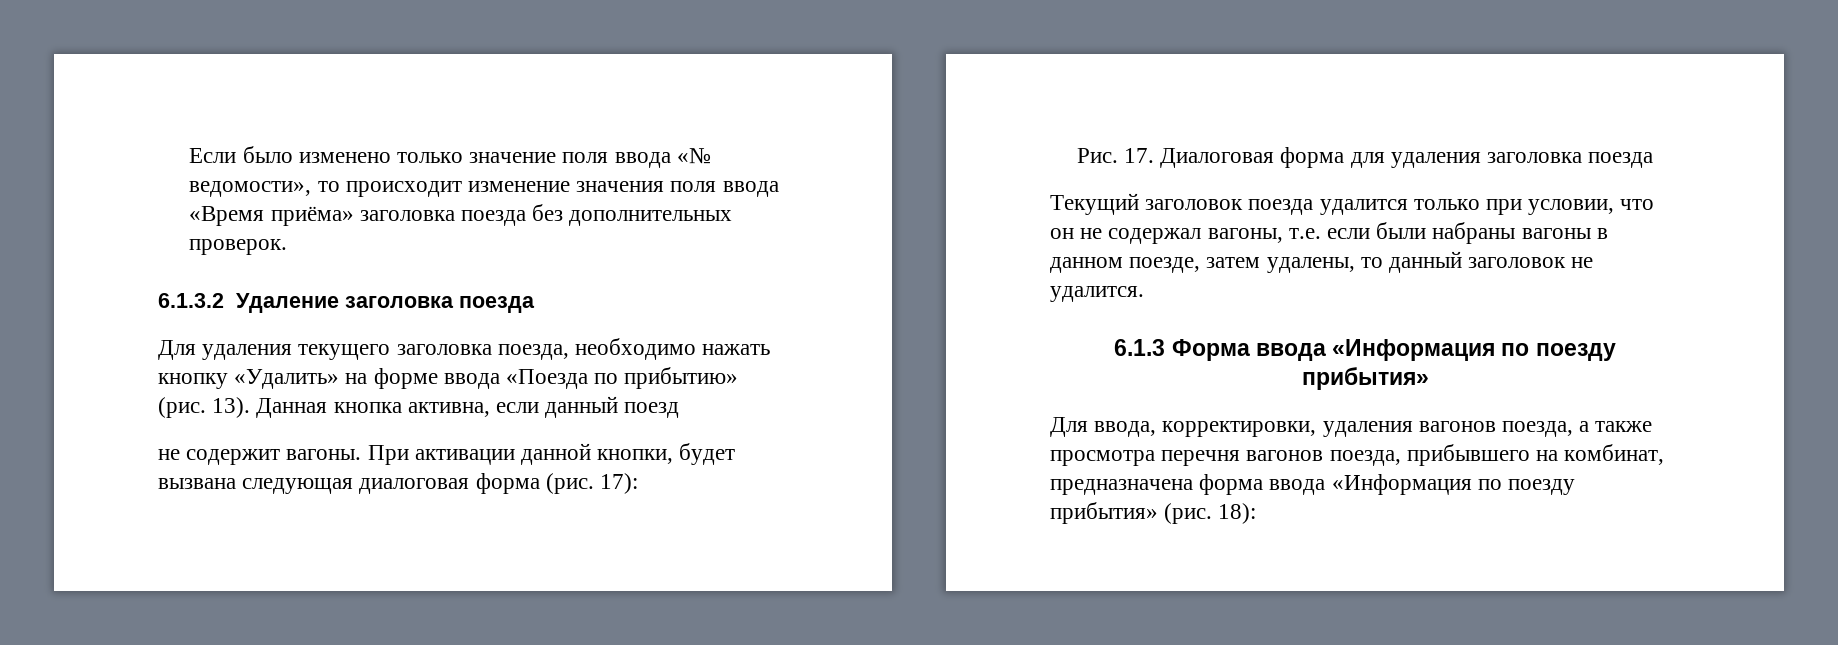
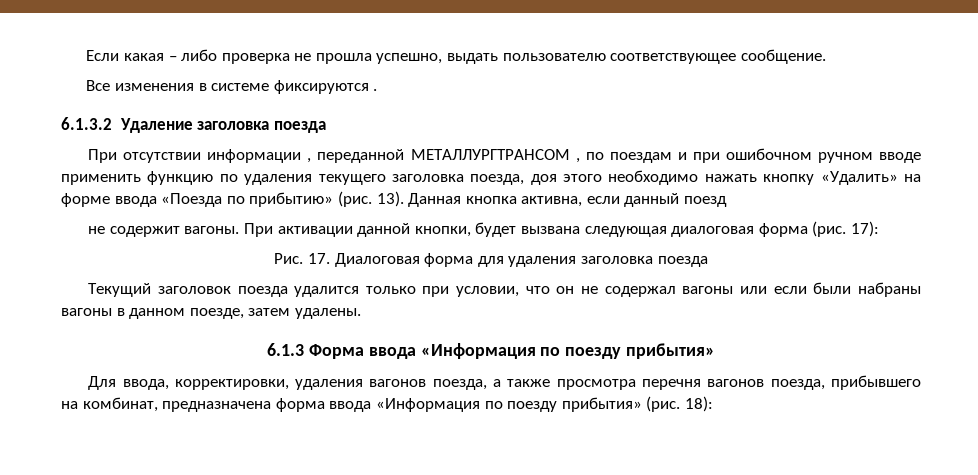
[242,146,711,168] [189,181,779,197] [189,204,733,226] [189,239,288,255] [158,293,535,313] [158,340,196,360] было изменено только значение поля ввода «№ ведомости», то происходит изменение значения поля ввода «Время приёма» заголовка поезда без дополнительных проверок. // 6.1.3.2 Удаление заголовка поезда // Для -> [123,49,826,64] [86,80,378,94] [61,117,326,133] [88,148,921,163] [61,171,238,185] какая – либо проверка не прошла успешно, выдать пользователю соответствующее сообщение. // Все изменения в системе фиксируются . // 6.1.3.2 Удаление заголовка поезда // При отсутствии информации , переданной МЕТАЛЛУРГТРАНСОМ , по поездам и при ошибочном ручном вводе применить функцию по
(569, 352) none -> [530,174,603,185] доя этого
[1207,228,1321,243] вагоны, т.е. -> [682,286,768,294] вагоны или
[1266,251,1594,273] [1050,286,1144,302] удалены, то данный заголовок не удалится. -> [294,308,361,319] удалены.

